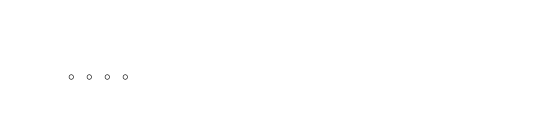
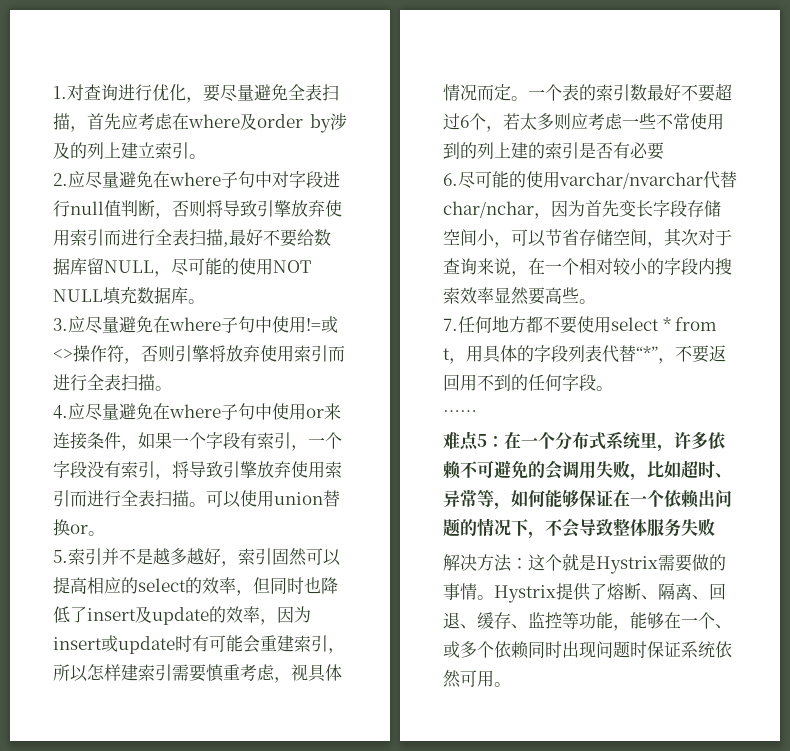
[68,74,122,80] 。。。 -> [53,84,339,103] [53,113,347,133] [53,142,206,159] [53,171,340,189] [53,200,342,219] [53,229,331,247] [53,258,311,277] [53,286,205,305] [53,316,338,334] [53,345,345,364] [53,374,172,391] [53,403,341,421] [53,432,342,451] [53,461,342,480] [53,490,340,508] [53,519,105,536] [53,548,341,567] [53,577,338,596] [53,606,311,625] [53,635,345,654] [53,664,342,683] [443,83,732,102] [443,113,724,132] [443,142,664,160] [443,171,737,189] [443,200,721,219] [443,228,732,248] [443,258,732,277] [443,287,596,305] [443,316,718,334] [443,345,726,364] [443,374,613,391] [443,410,477,418] [443,431,725,452] [443,460,732,481] [443,489,732,510] [443,518,715,539] [443,553,726,574] [443,583,726,603] [443,612,732,631] [443,641,732,659] [443,670,494,688] 1.对查询进行优化，要尽量避免全表扫描，首先应考虑在where及order by涉及的列上建立索引。 // 2.应尽量避免在where子句中对字段进行null值判断，否则将导致引擎放弃使用索引而进行全表扫描,最好不要给数据库留NULL，尽可能的使用NOT NULL填充数据库。 // 3.应尽量避免在where子句中使用!=或<>操作符，否则引擎将放弃使用索引而进行全表扫描。 // 4.应尽量避免在where子句中使用or来连接条件，如果一个字段有索引，一个字段没有索引，将导致引擎放弃使用索引而进行全表扫描。可以使用union替换or。 // 5.索引并不是越多越好，索引固然可以提高相应的select的效率，但同时也降低了insert及update的效率，因为insert或update时有可能会重建索引，所以怎样建索引需要慎重考虑，视具体情况而定。一个表的索引数最好不要超过6个，若太多则应考虑一些不常使用到的列上建的索引是否有必要 // 6.尽可能的使用varchar/nvarchar代替char/nchar，因为首先变长字段存储空间小，可以节省存储空间，其次对于查询来说，在一个相对较小的字段内搜索效率显然要高些。 // 7.任何地方都不要使用select * from t，用具体的字段列表代替“*”，不要返回用不到的任何字段。 // …… // 难点5：在一个分布式系统里，许多依赖不可避免的会调用失败，比如超时、异常等，如何能够保证在一个依赖出问题的情况下，不会导致整体服务失败 // 解决方法：这个就是Hystrix需要做的事情。Hystrix提供了熔断、隔离、回退、缓存、监控等功能，能够在一个、或多个依赖同时出现问题时保证系统依然可用

